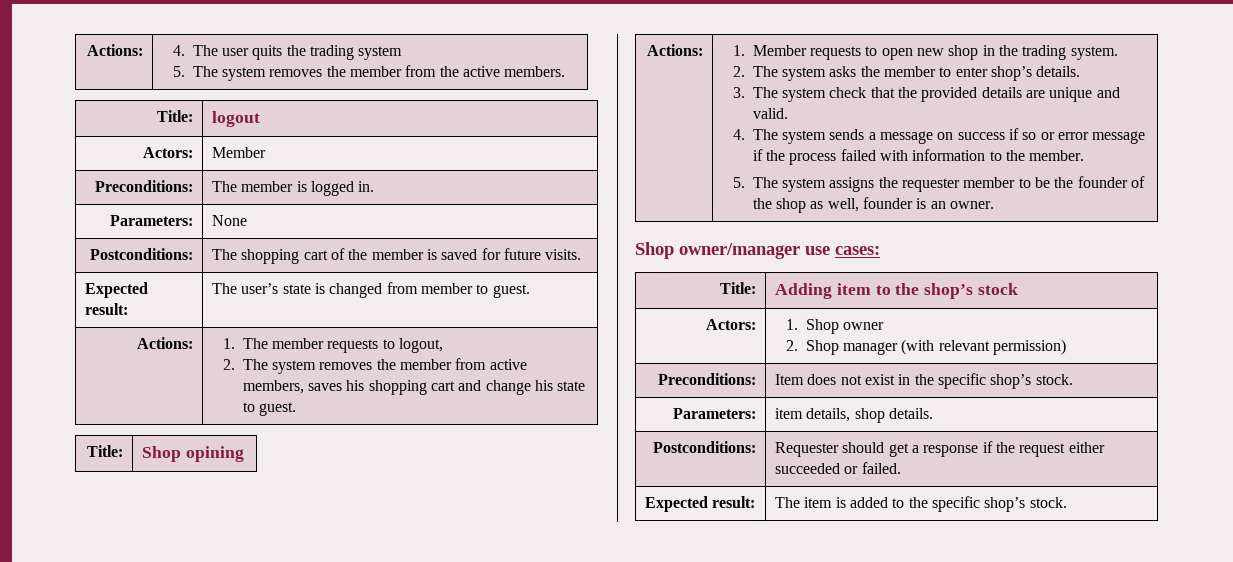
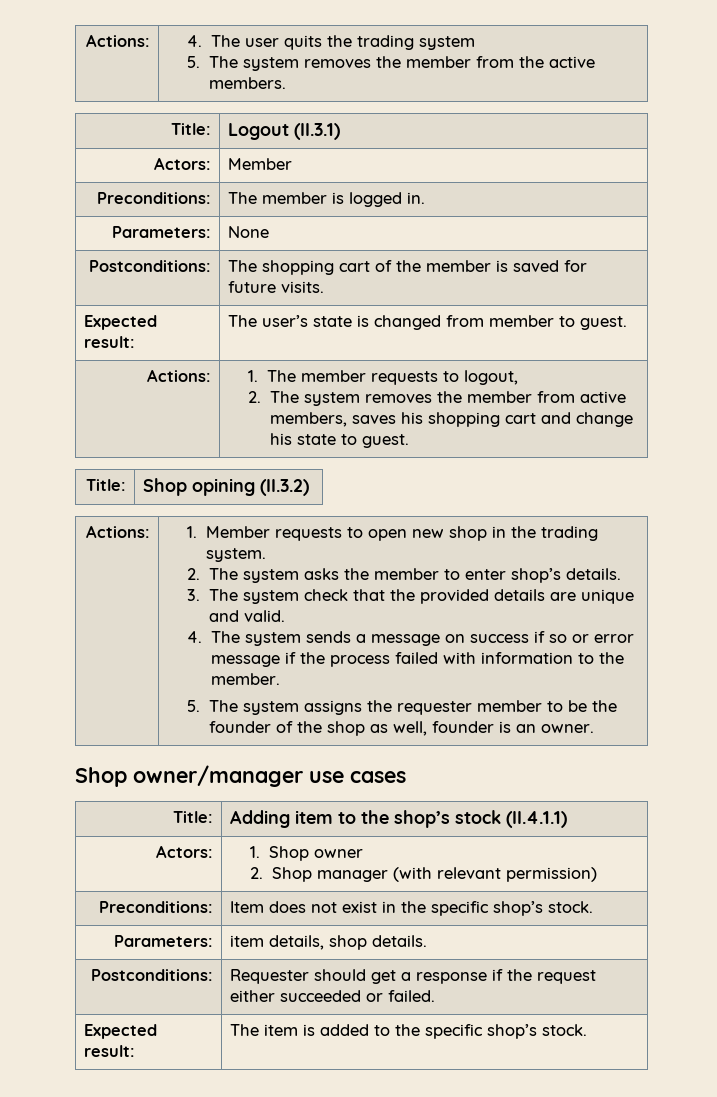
[212,111,261,127] logout -> [228,123,341,140] Logout (II.3.1)
(244, 454) none -> [260,479,310,496] (II.3.2)
[835,246,880,255] cases: -> [350,771,406,783] cases
(1018, 289) none -> [506,811,568,828] (II.4.1.1)

